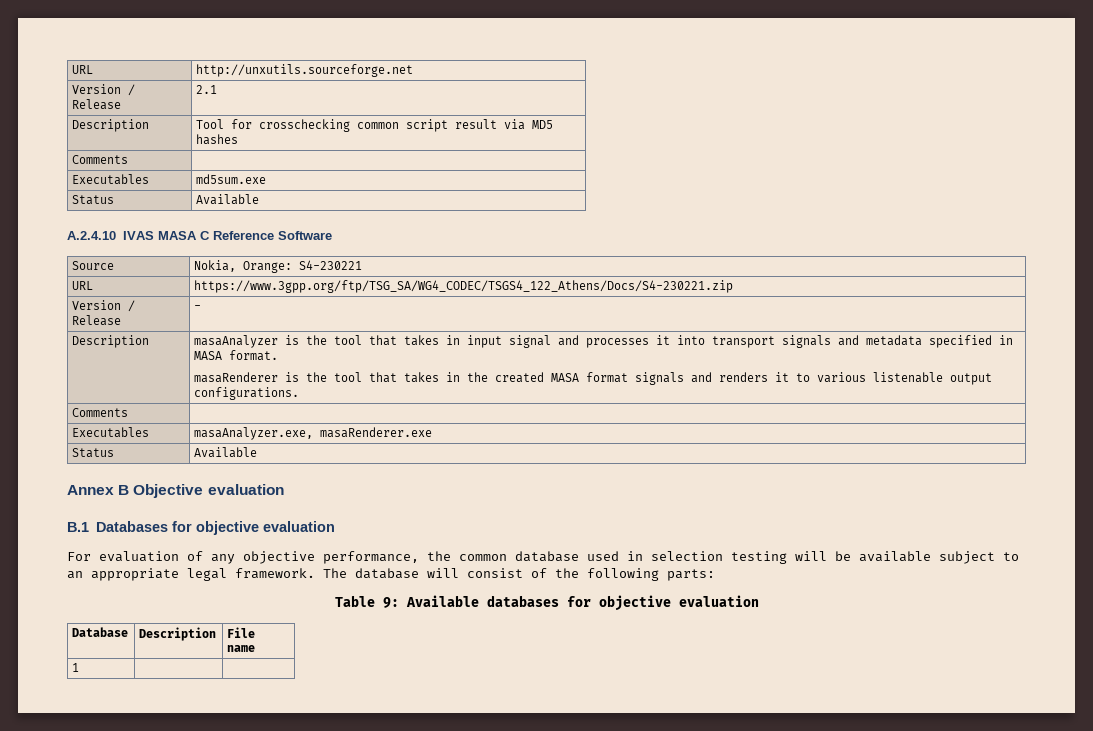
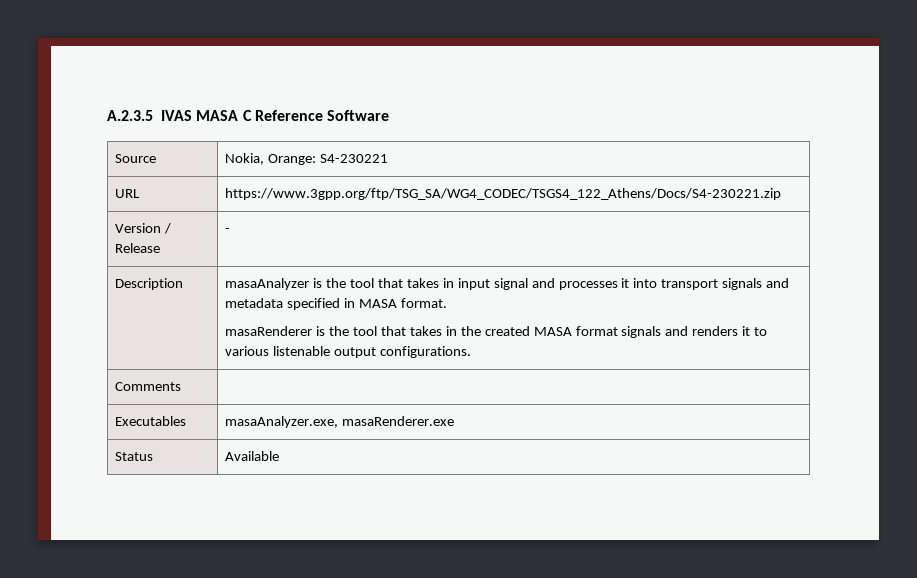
[72,65,94,74] [196,64,414,77] [72,84,136,96] [72,99,122,110] [196,85,218,94] [72,119,150,132] [196,119,554,132] [196,134,239,145] [72,155,129,164] [72,174,150,185] [196,174,267,184] [72,195,115,205] [196,194,260,205] [67,231,116,240] URL | http://unxutils.sourceforge.net // Version / Release | 2.1 // Description | Tool for crosschecking common script result via MD5 hashes // Comments | // Executables | md5sum.exe // Status | Available // A.2.4.10 -> [107,110,153,121] A.2.3.5
[67,484,284,498] [67,521,335,535] [67,551,1019,564] [67,568,715,581] [334,595,759,611] [72,627,129,637] [139,627,217,641] [227,627,256,638] [227,645,256,652] [72,663,80,672] // Annex B Objective evaluation // B.1 Databases for objective evaluation // For evaluation of any objective performance, the common database used in selection testing will be available subject to an appropriate legal framework. The database will consist of the following parts: // Table 9: Available databases for objective evaluation // Database | Description | File name // 1 | | -> (280, 456) none

